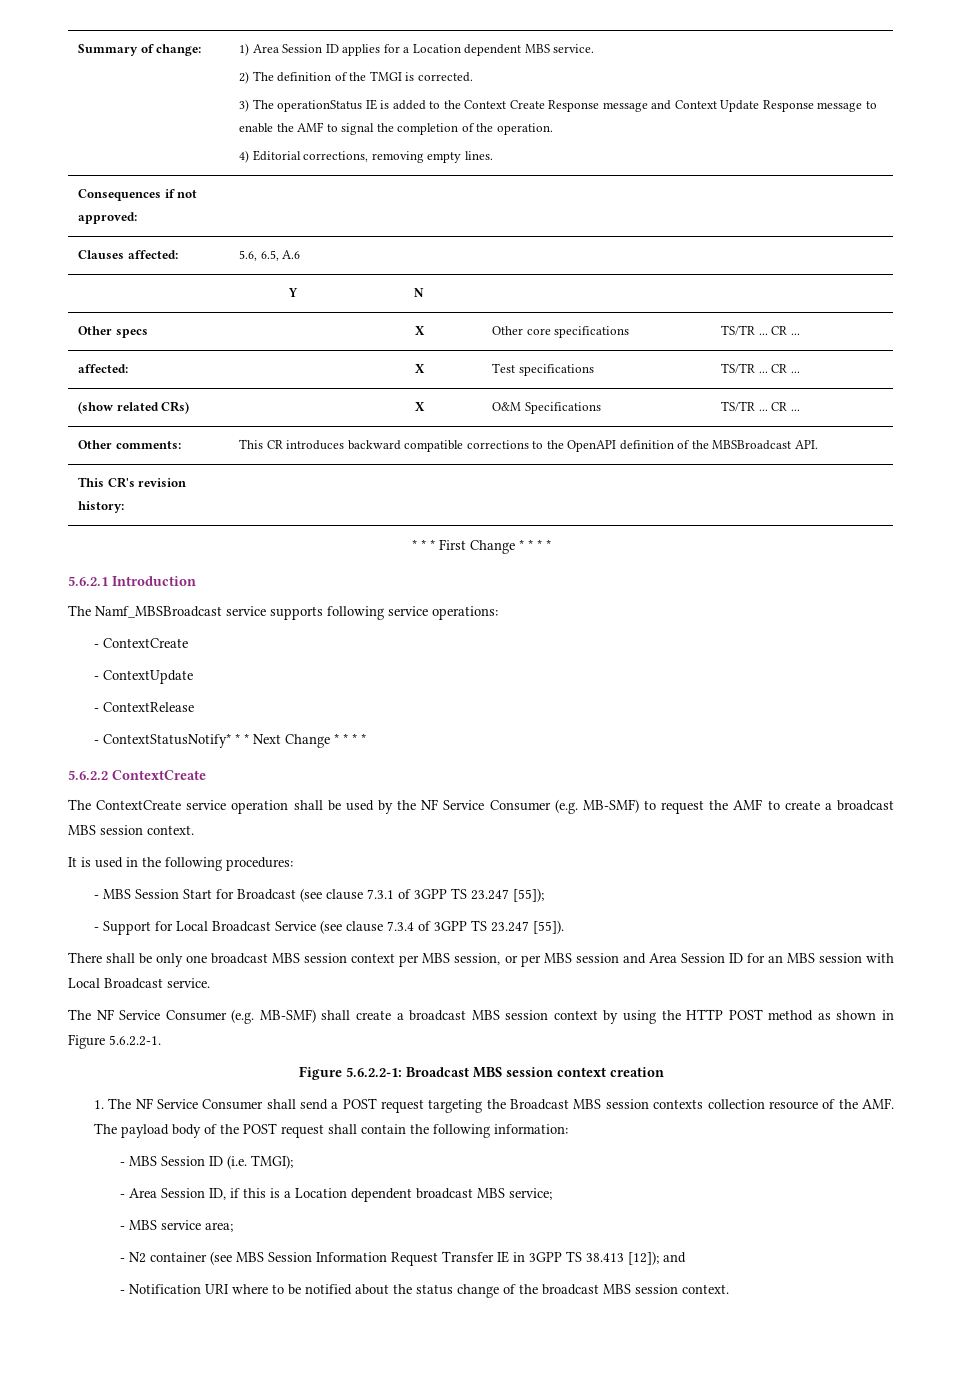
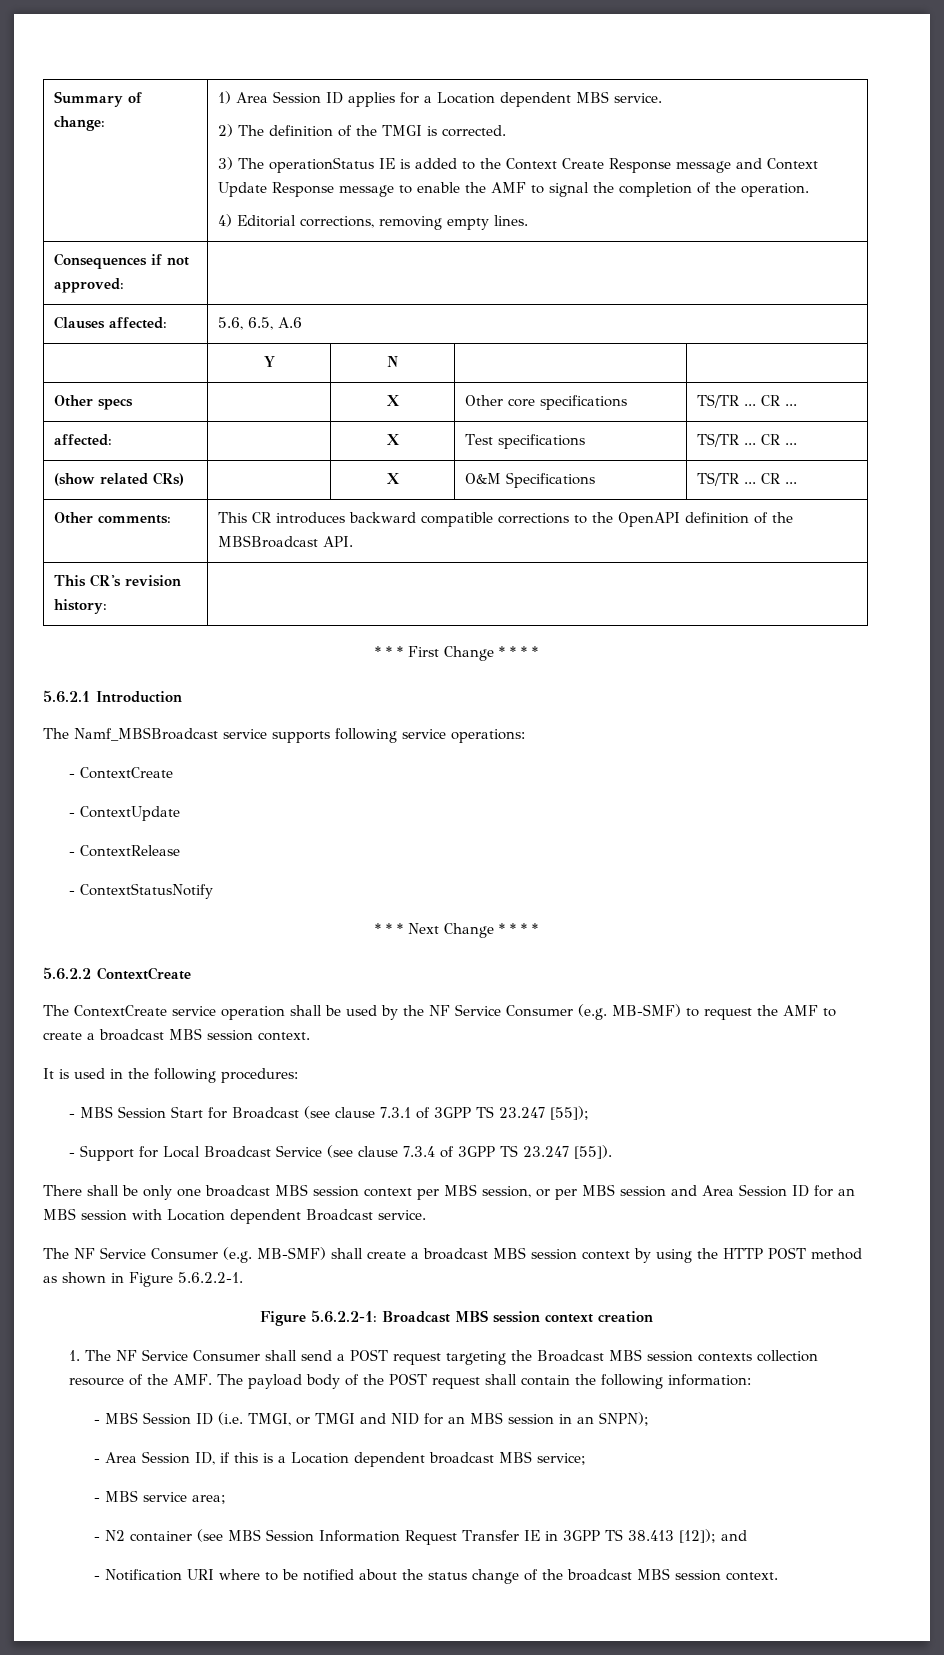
[102,733,231,748] ContextStatusNotify* -> [79,883,213,899] [374,923,381,934] ContextStatusNotify // *
[68,978,100,988] Local -> [167,1209,301,1224] Location dependent
[250,1155,293,1169] TMGI); -> [248,1412,650,1426] TMGI, or TMGI and NID for an MBS session in an SNPN);

